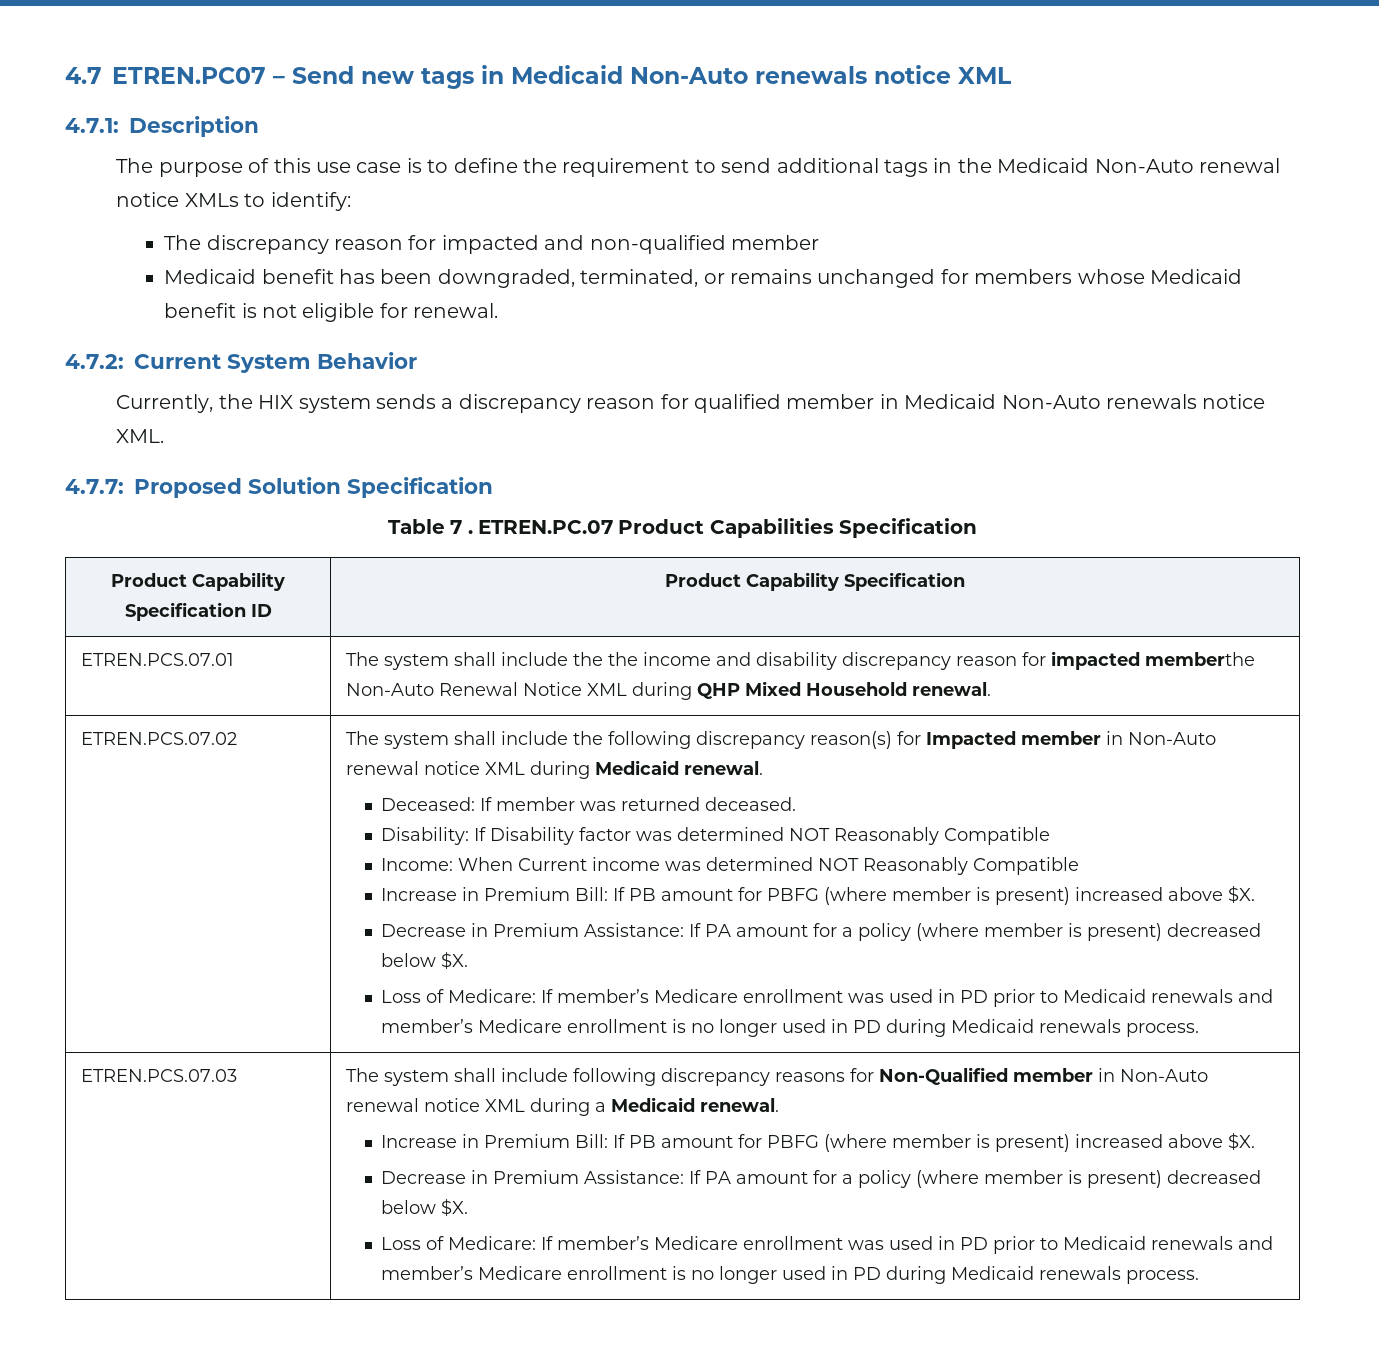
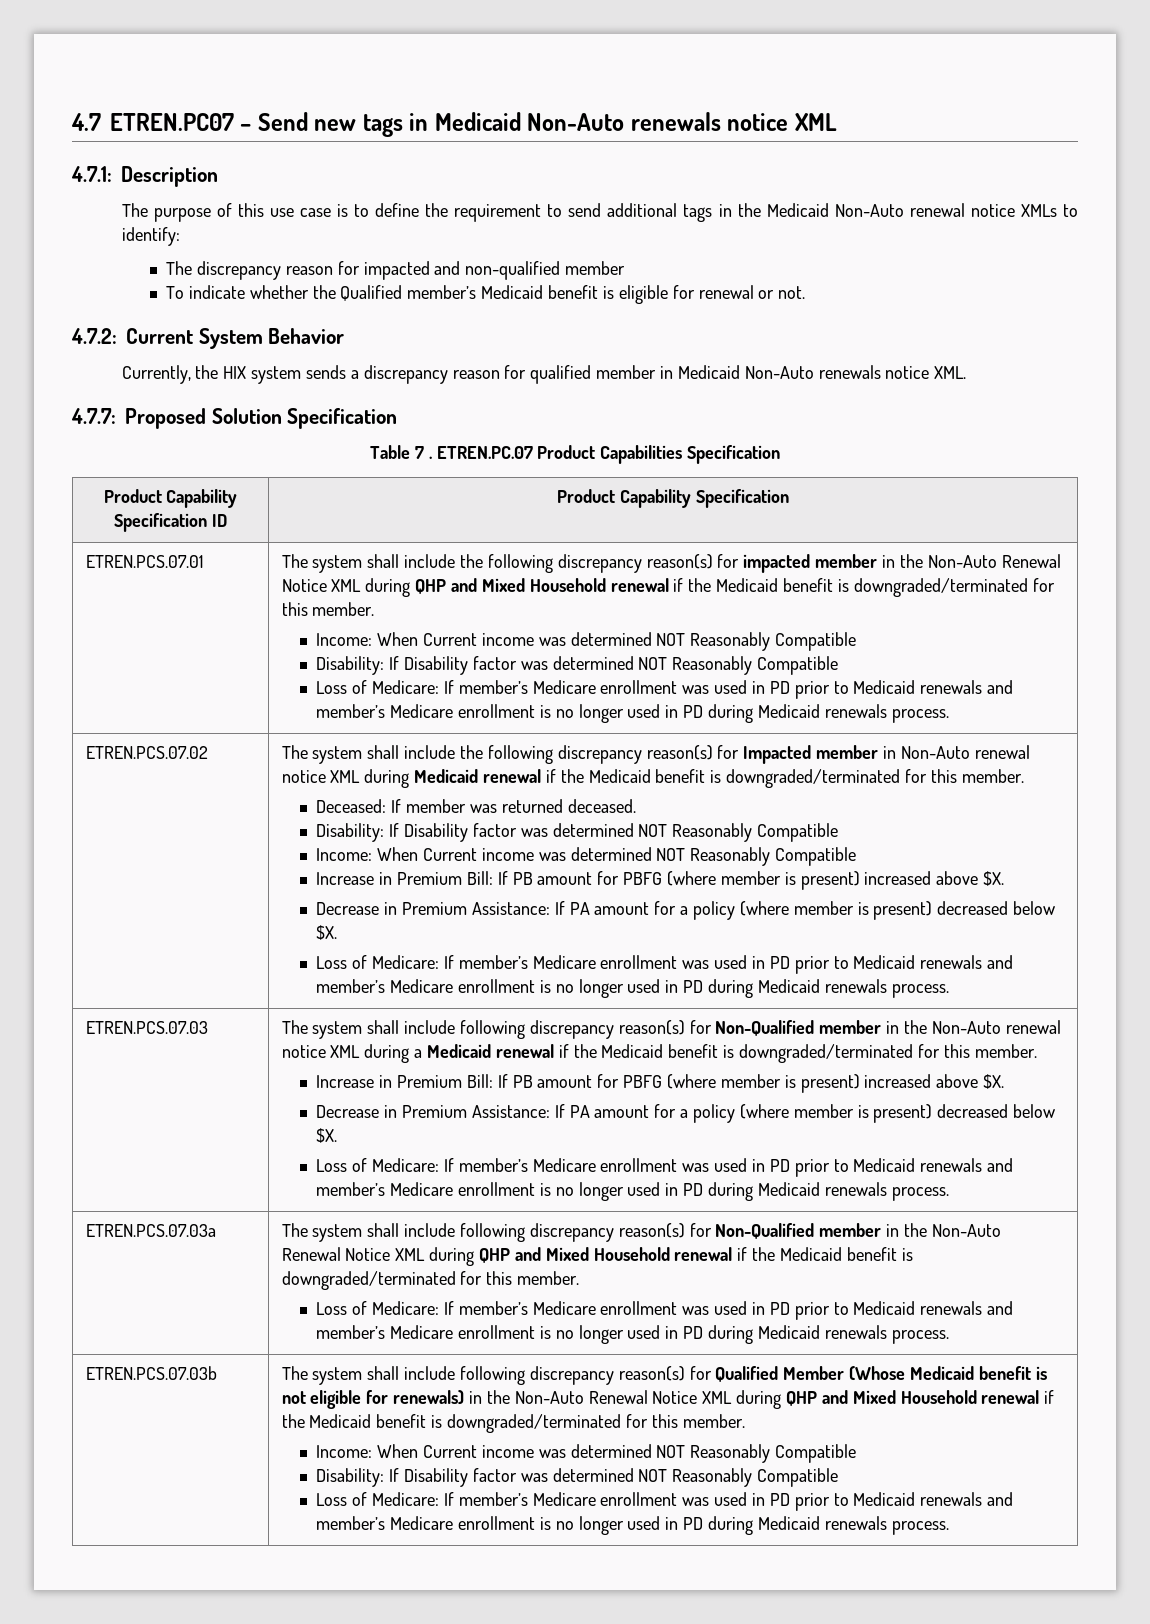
[164,269,1242,288] [164,303,499,322] Medicaid benefit has been downgraded, terminated, or remains unchanged for members whose Medicaid benefit is not eligible for renewal. -> [166,285,806,304] To indicate whether the Qualified member’s Medicaid benefit is eligible for renewal or not.
[607,651,1255,670] [345,681,991,700] the income and disability discrepancy reason for impacted memberthe Non-Auto Renewal Notice XML during QHP Mixed Household renewal. -> [487,554,1061,573] [281,578,1055,597] [281,602,375,616] [316,632,857,651] [316,656,839,675] [316,680,1014,699] [316,704,949,723] following discrepancy reason(s) for impacted member in the Non-Auto Renewal Notice XML during QHP and Mixed Household renewal if the Medicaid benefit is downgraded/terminated for this member. // Income: When Current income was determined NOT Reasonably Compatible // Disability: If Disability factor was determined NOT Reasonably Compatible // Loss of Medicare: If member’s Medicare enrollment was used in PD prior to Medicaid renewals and member’s Medicare enrollment is no longer used in PD during Medicaid renewals process.
[683,761,763,775] renewal. -> [482,769,1024,788] renewal if the Medicaid benefit is downgraded/terminated for this member.
[774,1067,1115,1085] reasons for Non-Qualified member in -> [618,1020,928,1036] reason(s) for Non-Qualified member in the
[699,1098,779,1112] renewal. -> [495,1044,1037,1063] renewal if the Medicaid benefit is downgraded/terminated for this member.
(1199, 1277) none -> [85,1224,216,1237] [281,1223,1001,1242] [281,1247,913,1266] [281,1271,580,1290] [316,1301,1014,1320] [316,1325,949,1344] [85,1366,217,1380] [281,1366,1047,1385] [281,1390,1055,1409] [281,1414,745,1433] [316,1444,857,1463] [316,1468,839,1487] [316,1492,1014,1511] [316,1516,949,1535] // ETREN.PCS.07.03a | The system shall include following discrepancy reason(s) for Non-Qualified member in the Non-Auto Renewal Notice XML during QHP and Mixed Household renewal if the Medicaid benefit is downgraded/terminated for this member. // Loss of Medicare: If member’s Medicare enrollment was used in PD prior to Medicaid renewals and member’s Medicare enrollment is no longer used in PD during Medicaid renewals process. // ETREN.PCS.07.03b | The system shall include following discrepancy reason(s) for Qualified Member (Whose Medicaid benefit is not eligible for renewals) in the Non-Auto Renewal Notice XML during QHP and Mixed Household renewal if the Medicaid benefit is downgraded/terminated for this member. // Income: When Current income was determined NOT Reasonably Compatible // Disability: If Disability factor was determined NOT Reasonably Compatible // Loss of Medicare: If member’s Medicare enrollment was used in PD prior to Medicaid renewals and member’s Medicare enrollment is no longer used in PD during Medicaid renewals process.

